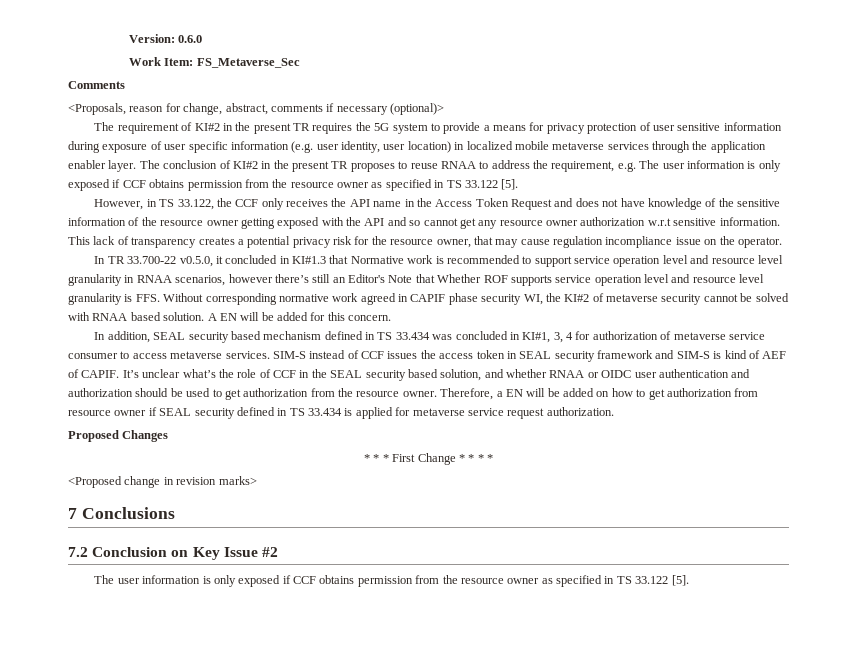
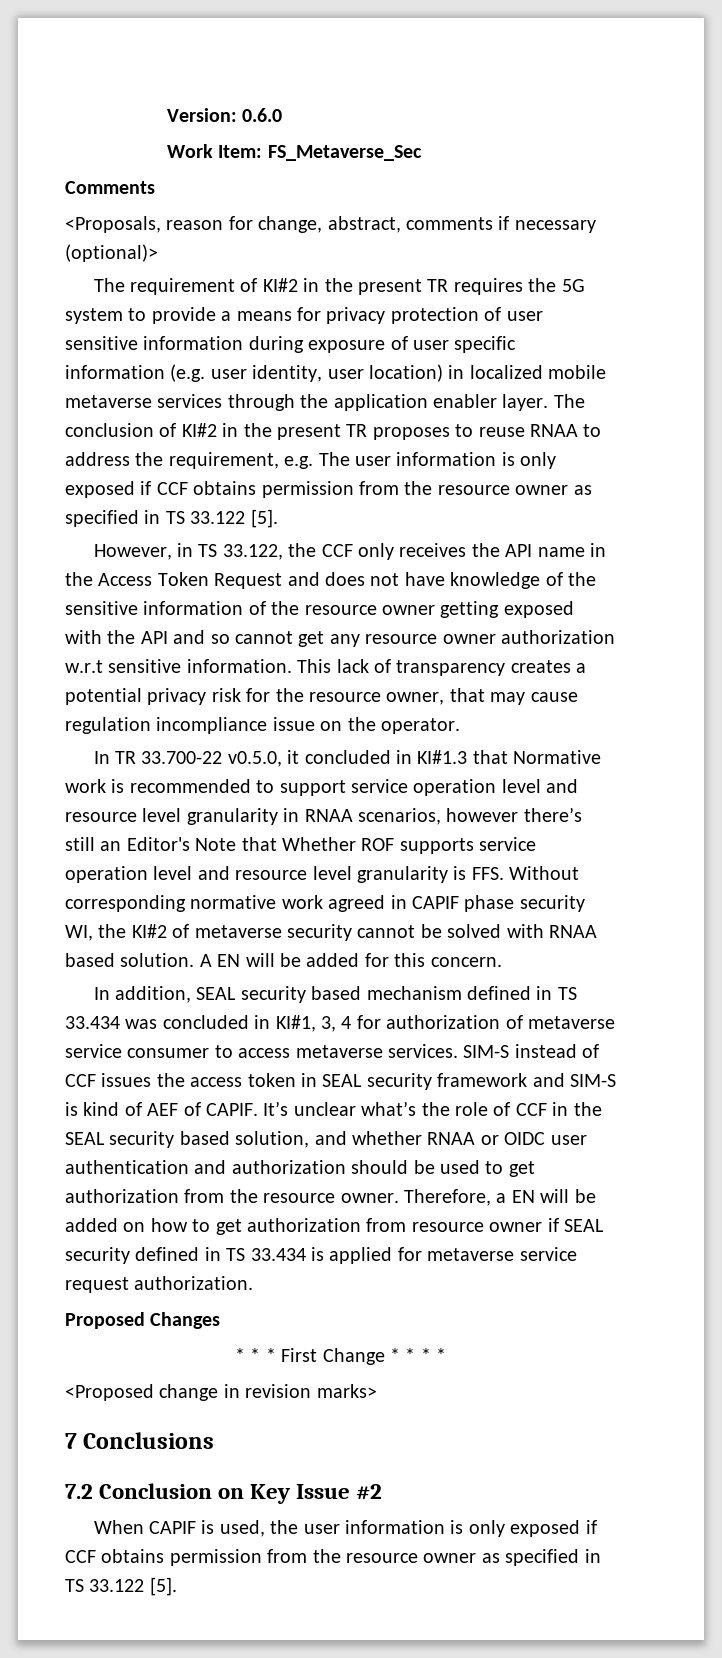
[94,575,115,584] The -> [93,1520,299,1537] When CAPIF is used, the

